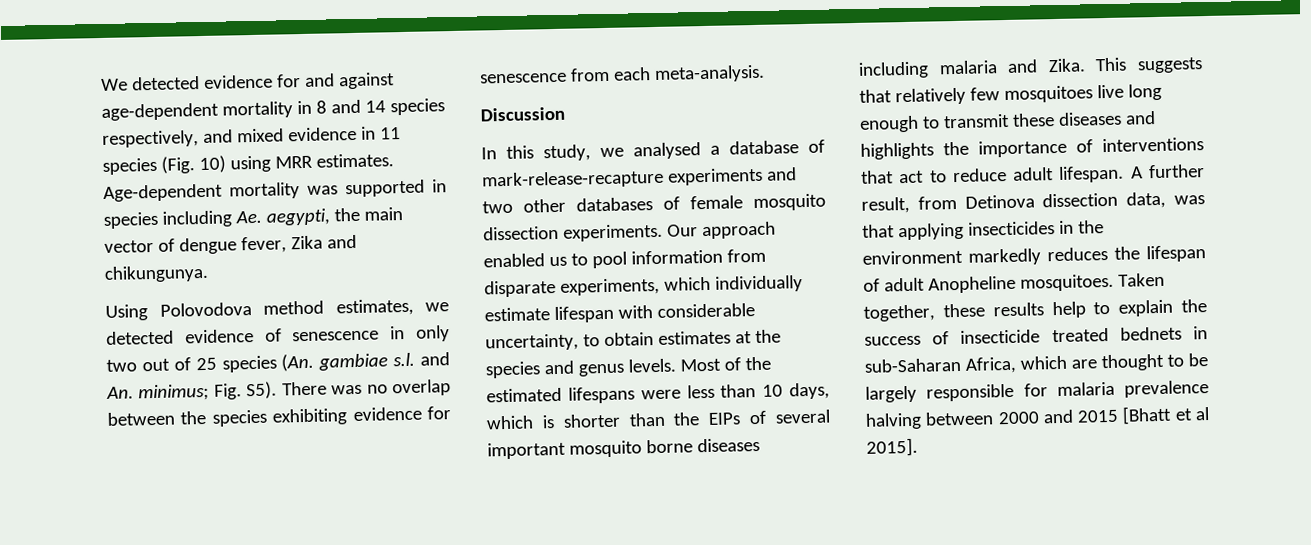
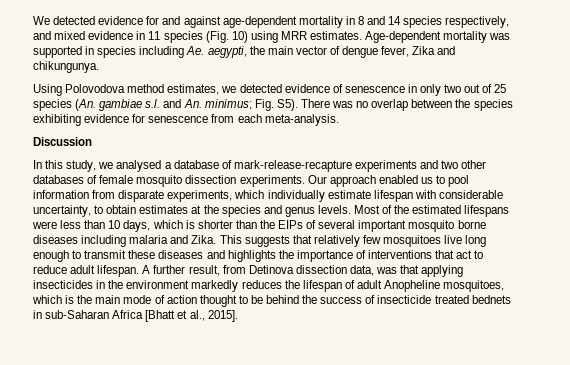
[1019,272,1165,292] [863,299,1174,322] mosquitoes. Taken together, these results help to explain -> [443,280,505,292] [32,295,300,307] mosquitoes, which is the main mode of action thought to be behind
[965,353,1208,374] [865,380,1209,403] [865,409,1120,430] Africa, which are thought to be largely responsible for malaria prevalence halving between 2000 and 2015 -> [112,310,144,319] Africa
[1195,407,1210,421] al -> [189,310,205,321] al.,

